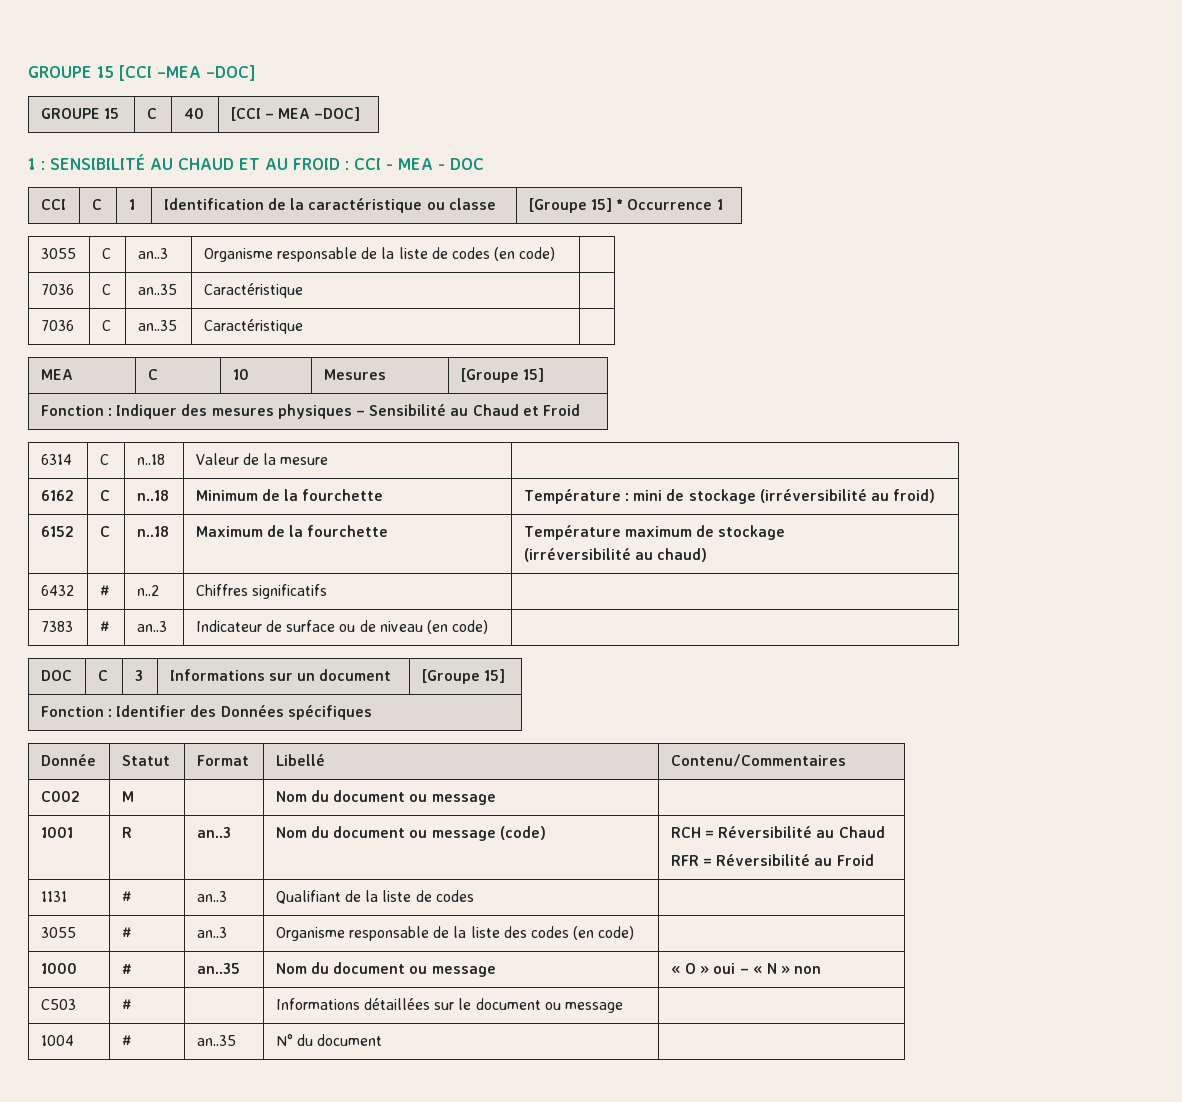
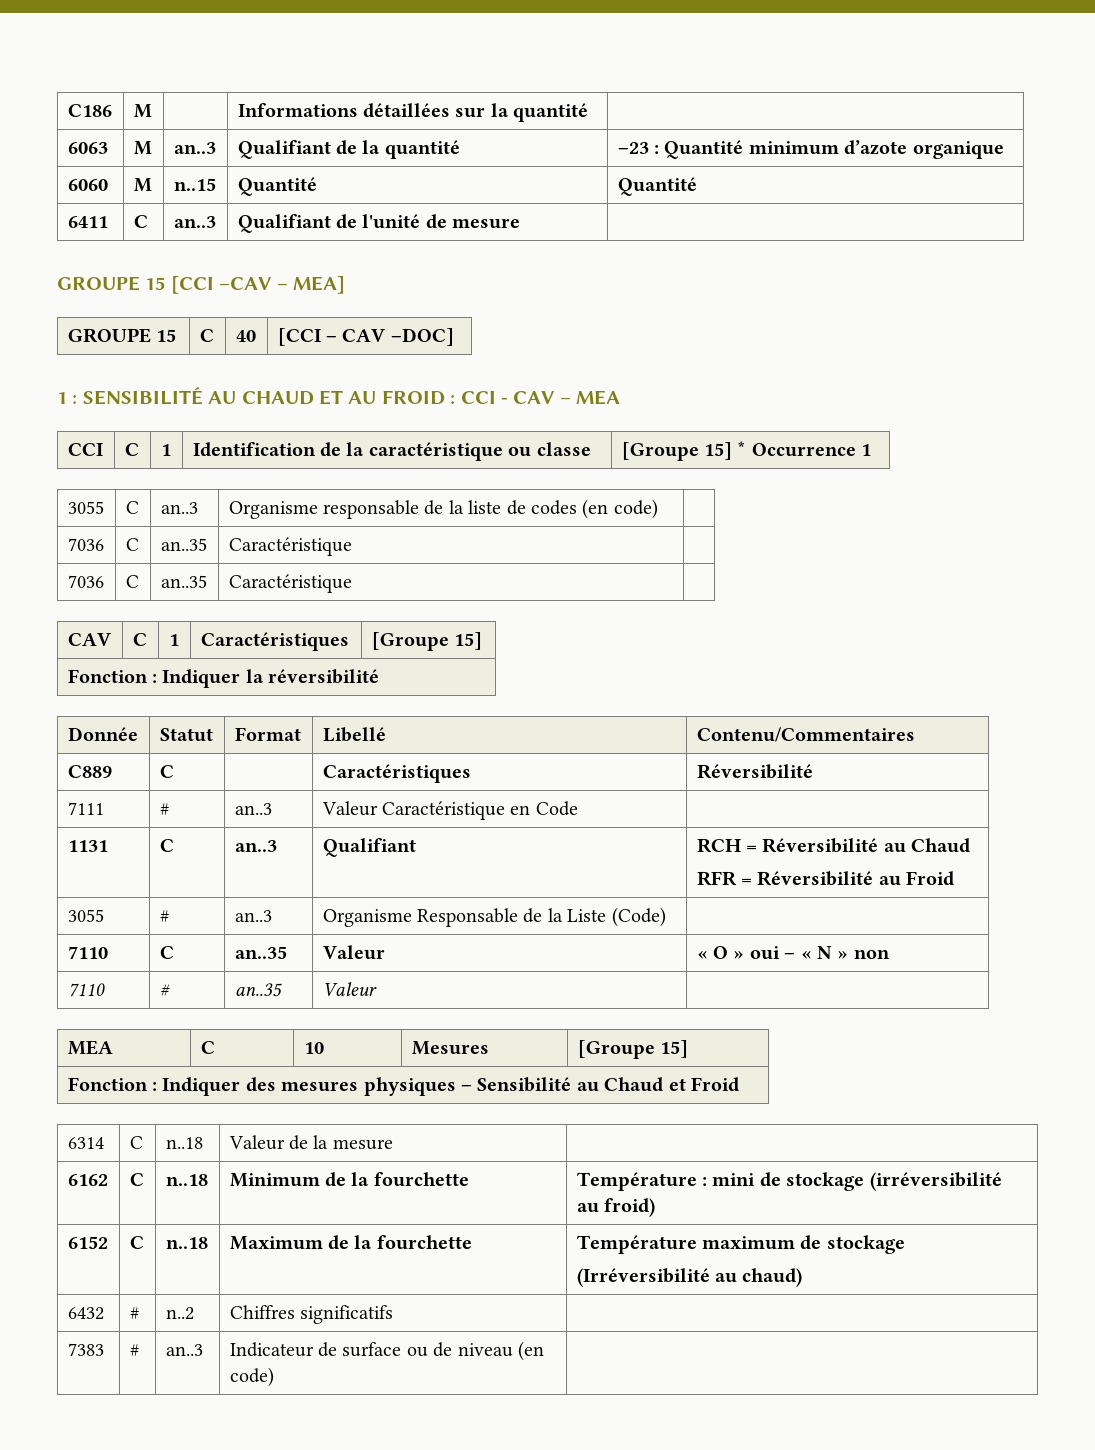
[28,65,256,81] GROUPE 15 [CCI –MEA –DOC] -> [67,104,112,117] [133,104,152,118] [237,103,589,122] [67,142,108,154] [133,141,152,155] [173,142,216,154] [237,140,460,159] [617,140,1004,159] [67,179,108,191] [133,178,152,192] [173,178,216,191] [237,177,317,196] [617,177,697,196] [67,216,108,228] [133,215,148,228] [173,216,216,228] [237,214,521,233] [57,276,345,294] C186 | M | | Informations détaillées sur la quantité | // 6063 | M | an..3 | Qualifiant de la quantité | –23 : Quantité minimum d’azote organique // 6060 | M | n..15 | Quantité | Quantité // 6411 | C | an..3 | Qualifiant de l'unité de mesure | // GROUPE 15 [CCI –CAV – MEA]
[278,108,311,119] MEA -> [342,329,386,342] CAV
[398,158,484,170] MEA - DOC -> [513,390,621,405] CAV – MEA
(303, 326) none -> [67,633,111,646] [132,633,147,646] [168,634,179,646] [200,632,349,651] [371,632,483,651] [67,669,380,688] [67,727,138,741] [159,728,213,742] [234,727,301,741] [322,727,386,742] [696,727,915,742] [67,765,112,778] [159,765,174,778] [322,764,471,783] [696,764,813,779] [67,802,104,815] [159,803,169,815] [234,803,272,815] [321,801,578,820] [67,840,108,852] [159,839,174,852] [234,840,277,852] [322,838,416,857] [696,838,971,853] [696,871,955,886] [67,909,104,922] [159,910,169,922] [234,910,272,922] [322,907,666,927] [67,946,108,959] [159,946,174,959] [234,946,287,959] [322,945,385,960] [696,946,890,960] [67,983,105,997] [159,984,170,996] [234,983,282,997] [322,982,377,997] // CAV | C | 1 | Caractéristiques | [Groupe 15] // Fonction : Indiquer la réversibilité // Donnée | Statut | Format | Libellé | Contenu/Commentaires // C889 | C | | Caractéristiques | Réversibilité // 7111 | # | an..3 | Valeur Caractéristique en Code | // 1131 | C | an..3 | Qualifiant | RCH = Réversibilité au Chaud // RFR = Réversibilité au Froid // 3055 | # | an..3 | Organisme Responsable de la Liste (Code) | // 7110 | C | an..35 | Valeur | « O » oui – « N » non // 7110 | # | an..35 | Valeur |
[523,548,631,562] (irréversibilité -> [576,1268,710,1287] (Irréversibilité
[40,670,72,681] [97,670,108,681] [134,670,143,681] [169,669,392,681] [421,669,506,684] [40,705,372,720] [40,754,96,766] [121,755,170,766] [196,755,249,766] [275,754,325,766] [670,754,846,767] [40,791,80,802] [121,791,134,802] [275,790,496,805] [40,827,73,838] [121,827,132,838] [196,827,231,838] [275,826,546,841] [670,826,885,838] [670,854,874,866] [40,891,67,902] [121,891,132,902] [196,891,227,902] [275,890,474,904] [40,927,76,938] [121,927,132,938] [196,927,227,938] [275,926,635,941] [40,963,77,974] [121,964,132,974] [196,963,240,974] [275,962,496,977] [670,963,822,974] [40,999,76,1010] [121,999,132,1010] [275,998,624,1013] [40,1035,74,1046] [121,1035,132,1046] [196,1035,236,1046] [275,1034,383,1046] // DOC | C | 3 | Informations sur un document | [Groupe 15] // Fonction : Identifier des Données spécifiques // Donnée | Statut | Format | Libellé | Contenu/Commentaires // C002 | M | | Nom du document ou message | // 1001 | R | an..3 | Nom du document ou message (code) | RCH = Réversibilité au Chaud // RFR = Réversibilité au Froid // 1131 | # | an..3 | Qualifiant de la liste de codes | // 3055 | # | an..3 | Organisme responsable de la liste des codes (en code) | // 1000 | # | an..35 | Nom du document ou message | « O » oui – « N » non // C503 | # | | Informations détaillées sur le document ou message | // 1004 | # | an..35 | N° du document | -> (274, 1377) none

